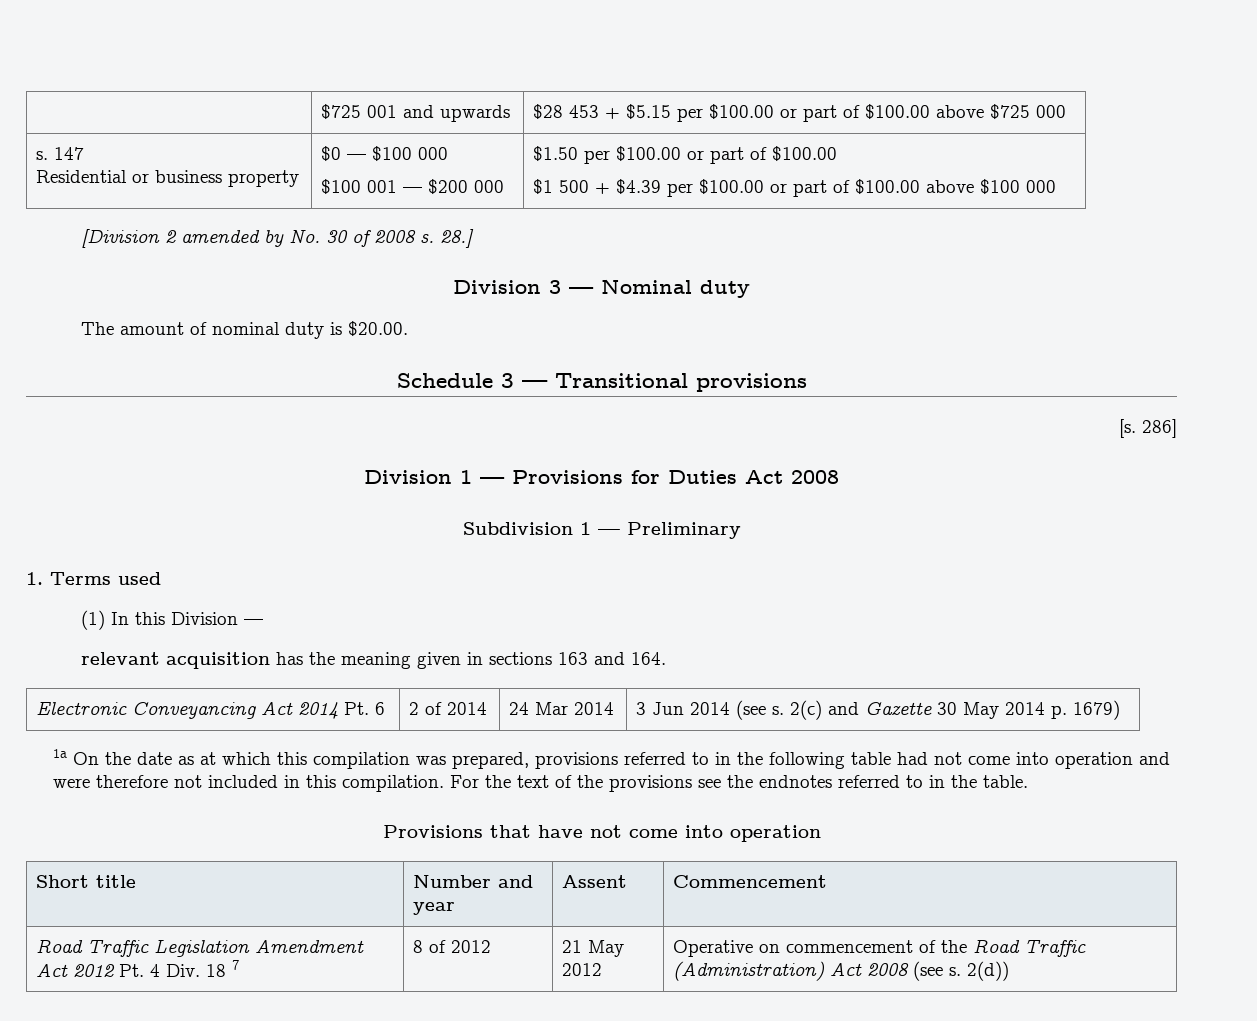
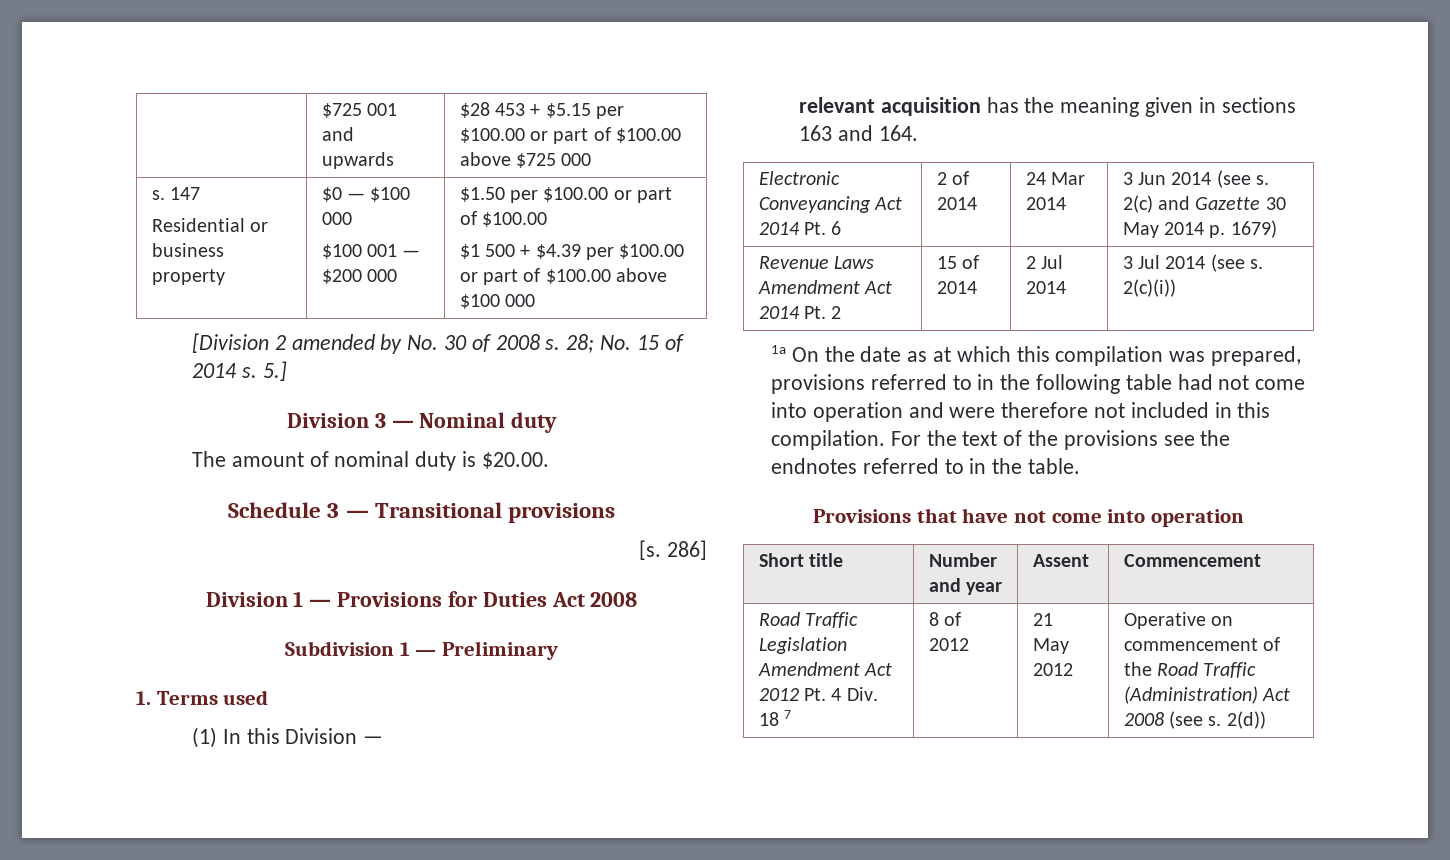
[439,229,474,248] 28.] -> [566,334,684,353] [192,361,287,381] 28; No. 15 of 2014 s. 5.]
(1121, 710) none -> [758,256,875,269] [757,280,893,294] [758,306,842,319] [936,255,980,269] [936,281,977,294] [1025,255,1064,269] [1025,281,1066,294] [1122,254,1263,272] [1122,279,1176,297] // Revenue Laws Amendment Act 2014 Pt. 2 | 15 of 2014 | 2 Jul 2014 | 3 Jul 2014 (see s. 2(c)(i))

